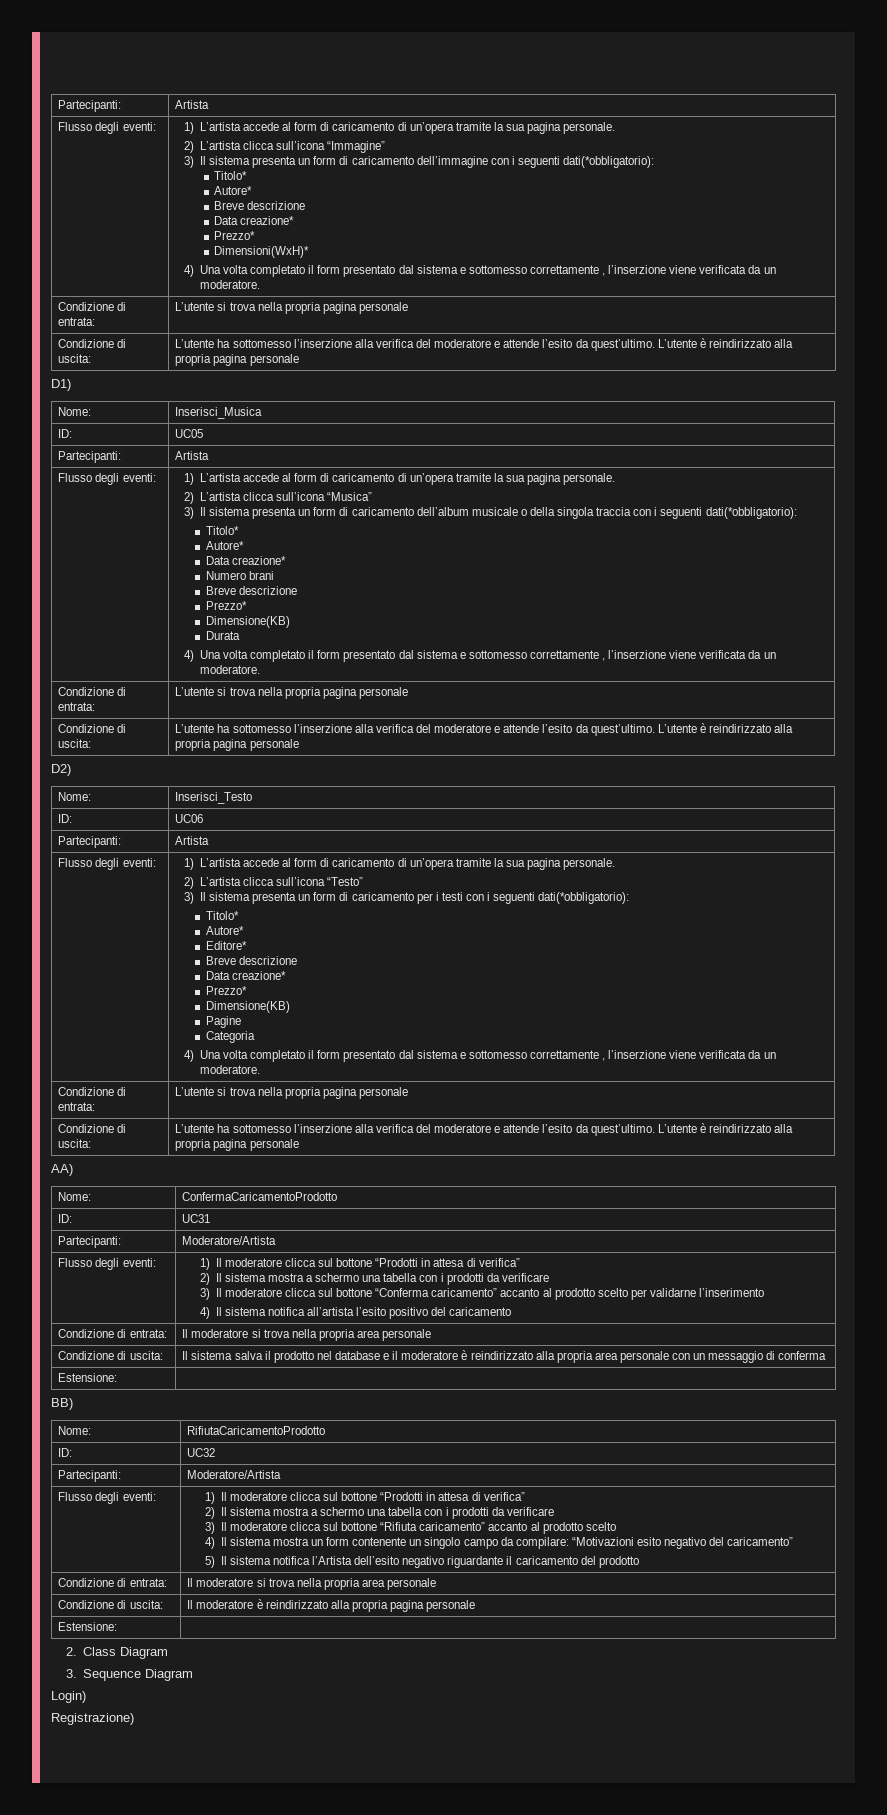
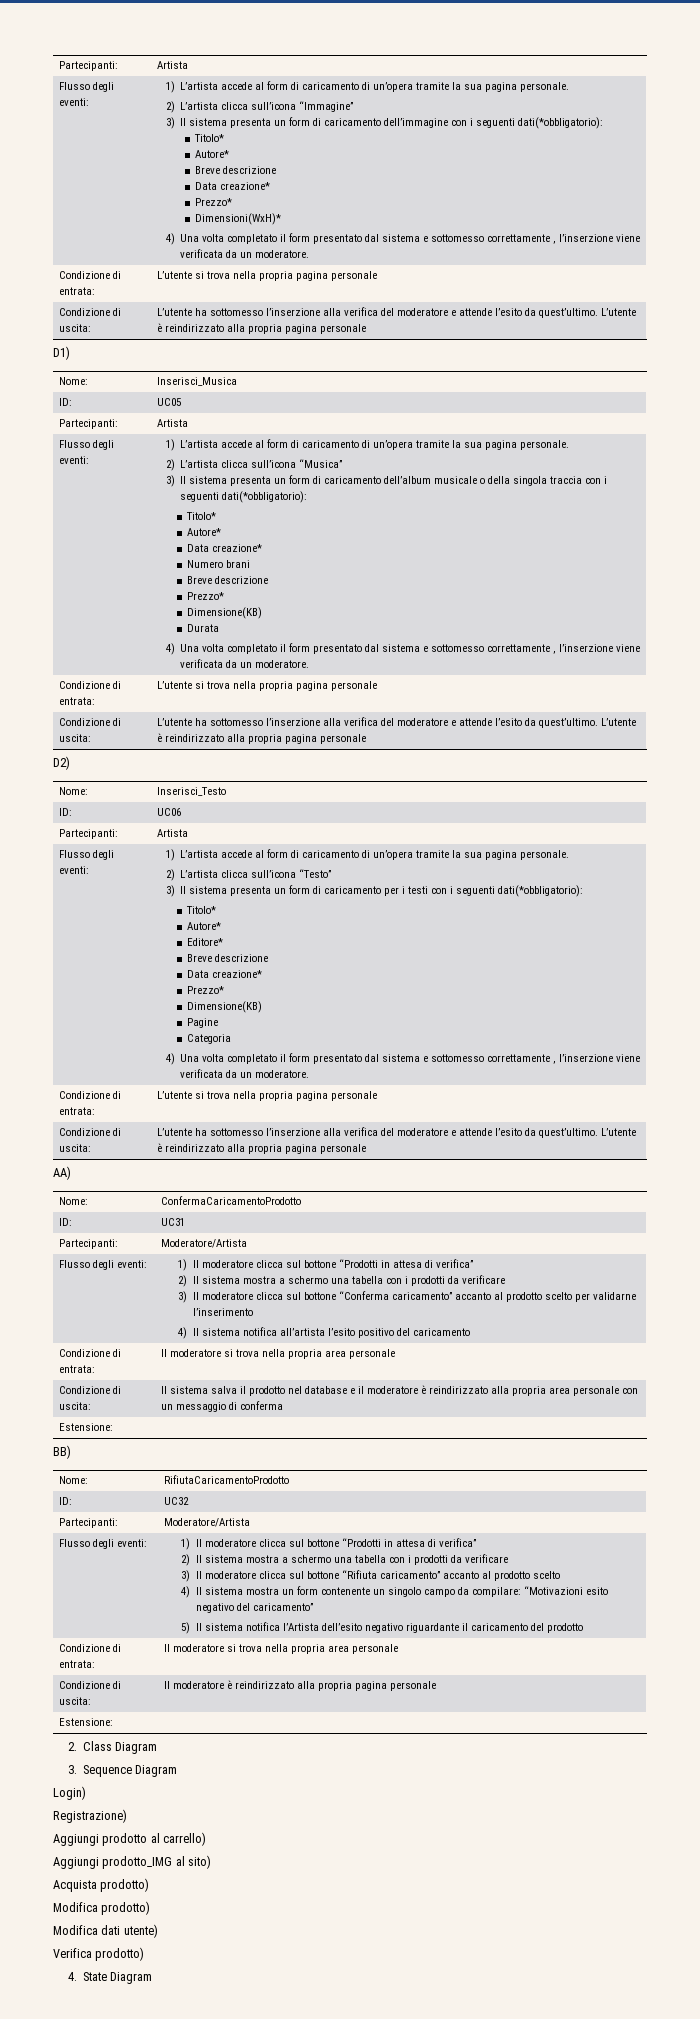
(134, 1719) none -> [53,1832,207,1846] [53,1855,212,1869] [53,1878,150,1892] [53,1901,151,1915] [53,1924,158,1938] [53,1947,145,1961] [67,1972,153,1984] // Aggiungi prodotto al carrello) // Aggiungi prodotto_IMG al sito) // Acquista prodotto) // Modifica prodotto) // Modifica dati utente) // Verifica prodotto) // 4. State Diagram

